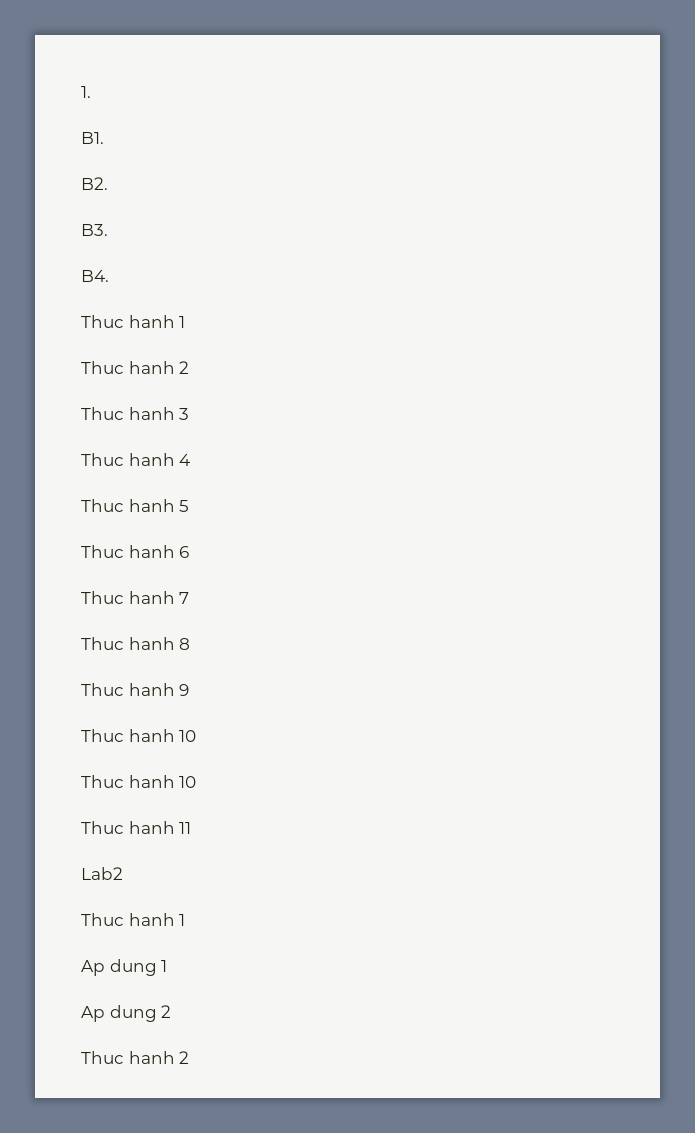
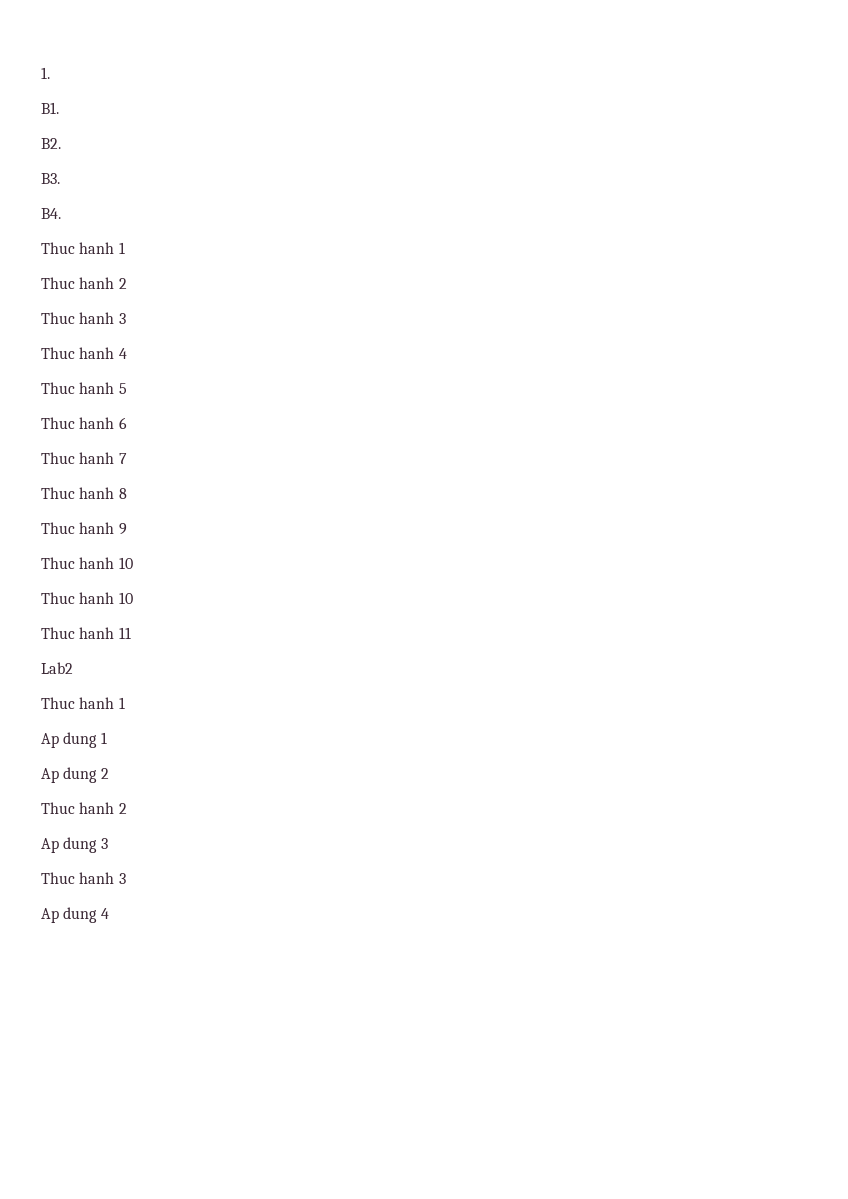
(190, 1057) none -> [41,837,108,853] [41,872,126,884] [41,907,109,923] // Ap dung 3 // Thuc hanh 3 // Ap dung 4

